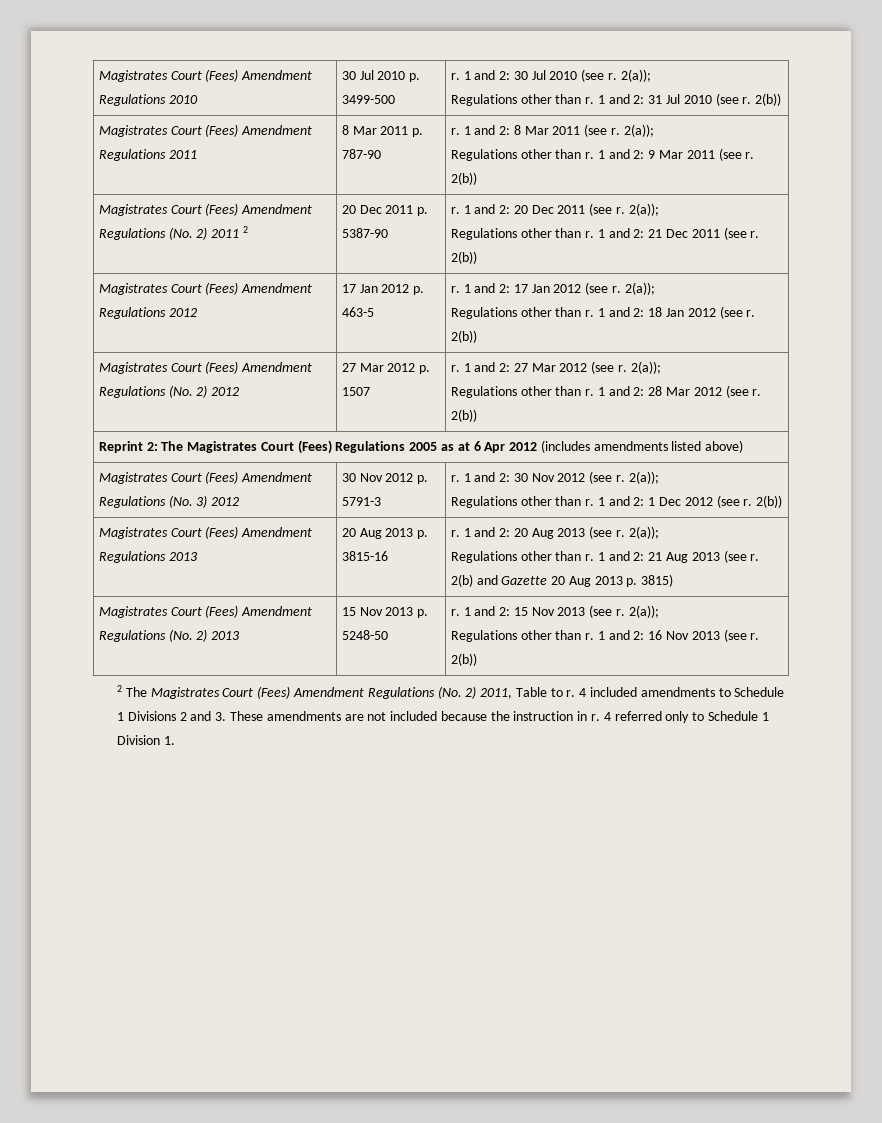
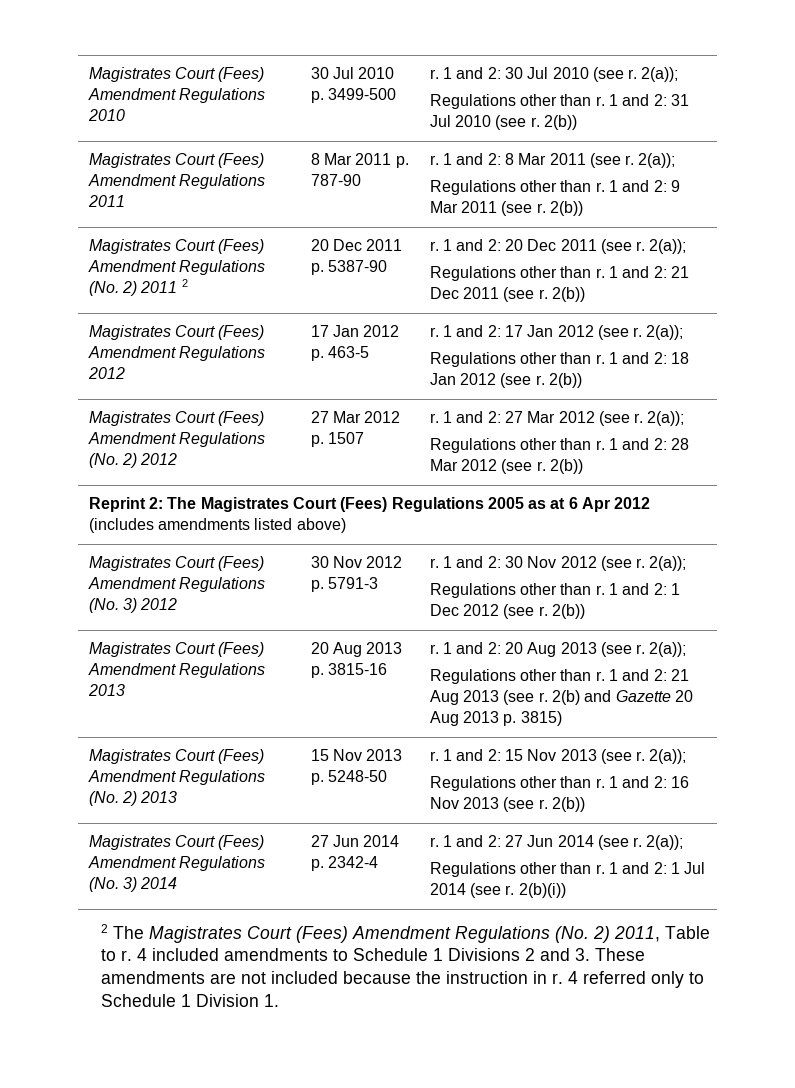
(477, 659) none -> [88,835,265,850] [87,856,265,871] [88,877,178,892] [310,835,400,847] [310,856,378,871] [429,835,684,850] [429,862,706,877] [429,883,566,898] // Magistrates Court (Fees) Amendment Regulations (No. 3) 2014 | 27 Jun 2014 p. 2342-4 | r. 1 and 2: 27 Jun 2014 (see r. 2(a)); // Regulations other than r. 1 and 2: 1 Jul 2014 (see r. 2(b)(i))

